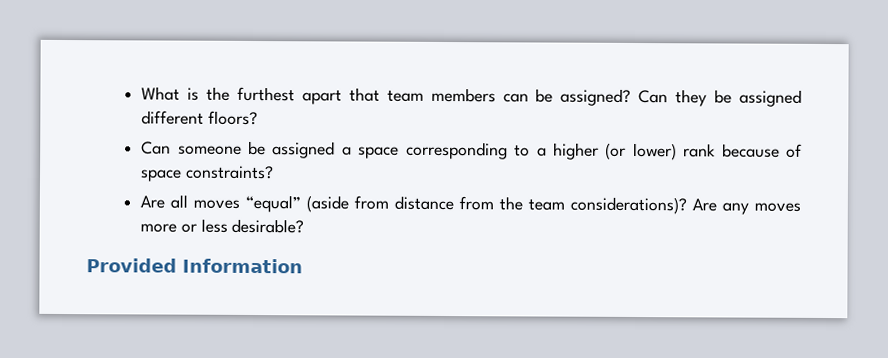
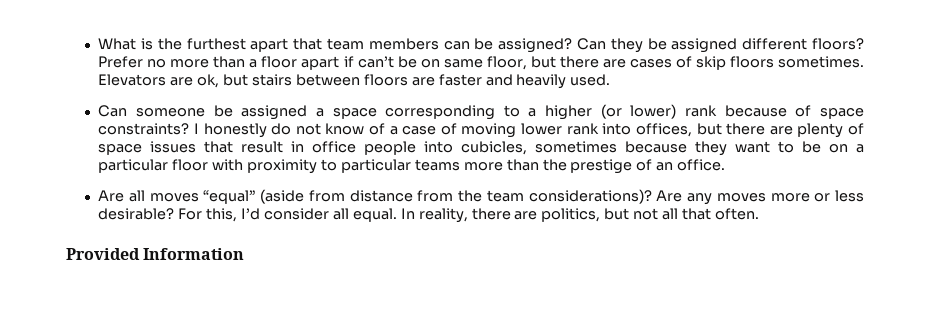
(258, 118) none -> [98,56,864,70] [98,74,611,89] Prefer no more than a floor apart if can’t be on same floor, but there are cases of skip floors sometimes. Elevators are ok, but stairs between floors are faster and heavily used.
(274, 172) none -> [193,123,865,138] [98,141,864,156] [98,159,726,174] I honestly do not know of a case of moving lower rank into offices, but there are plenty of space issues that result in office people into cubicles, sometimes because they want to be on a particular floor with proximity to particular teams more than the prestige of an office.
(305, 226) none -> [178,208,759,223] For this, I’d consider all equal. In reality, there are politics, but not all that often.

